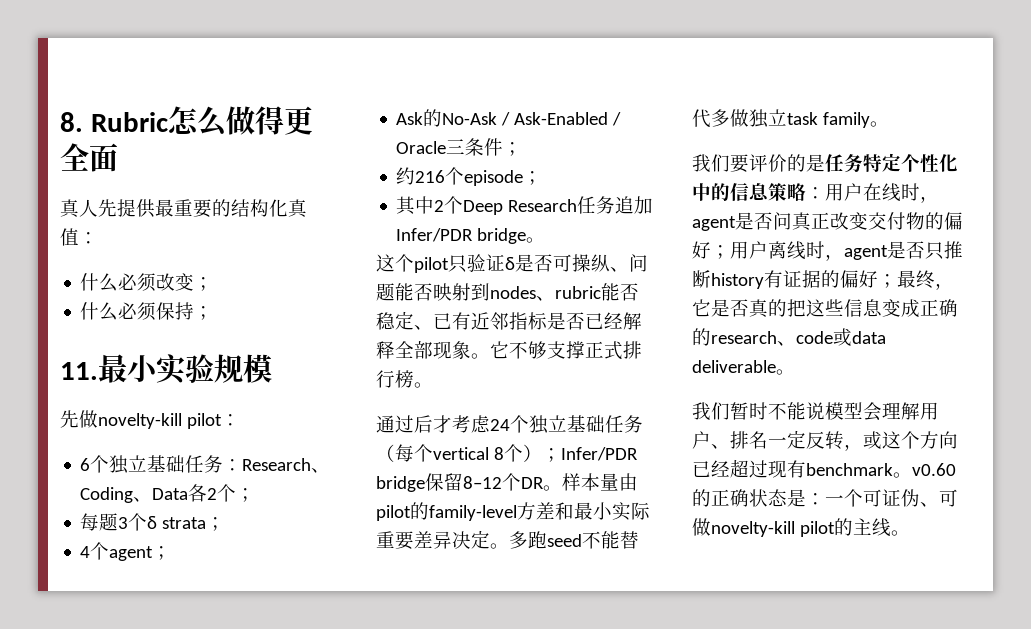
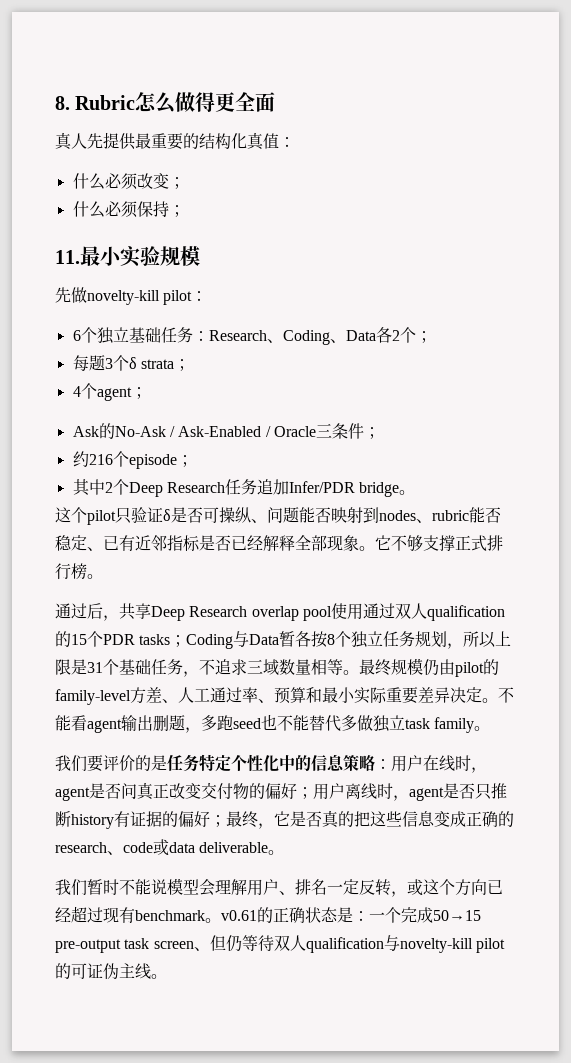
[433,415,643,434] [376,444,638,462] [376,473,638,492] [376,502,555,521] 才考虑24个独立基础任务（每个vertical 8个）；Infer/PDR bridge保留8–12个DR。样本量由pilot的family-level方差 -> [103,603,505,621] [55,631,512,649] [55,658,499,677] [55,687,306,705] ，共享Deep Research overlap pool使用通过双人qualification的15个PDR tasks；Coding与Data暂各按8个独立任务规划，所以上限是31个基础任务，不追求三域数量相等。最终规模仍由pilot的family-level方差、人工通过率、预算
(509, 546) none -> [498,687,514,703] [55,715,201,733] 不能看agent输出删题，
(582, 540) none -> [261,714,277,730] 也
[912,463,956,476] v0.60 -> [221,910,257,921] v0.61
[863,489,958,507] [692,518,853,537] 可证伪、可做novelty-kill pilot的 -> [401,907,481,923] [55,935,505,953] [55,963,119,980] 完成50→15 pre-output task screen、但仍等待双人qualification与novelty-kill pilot的可证伪

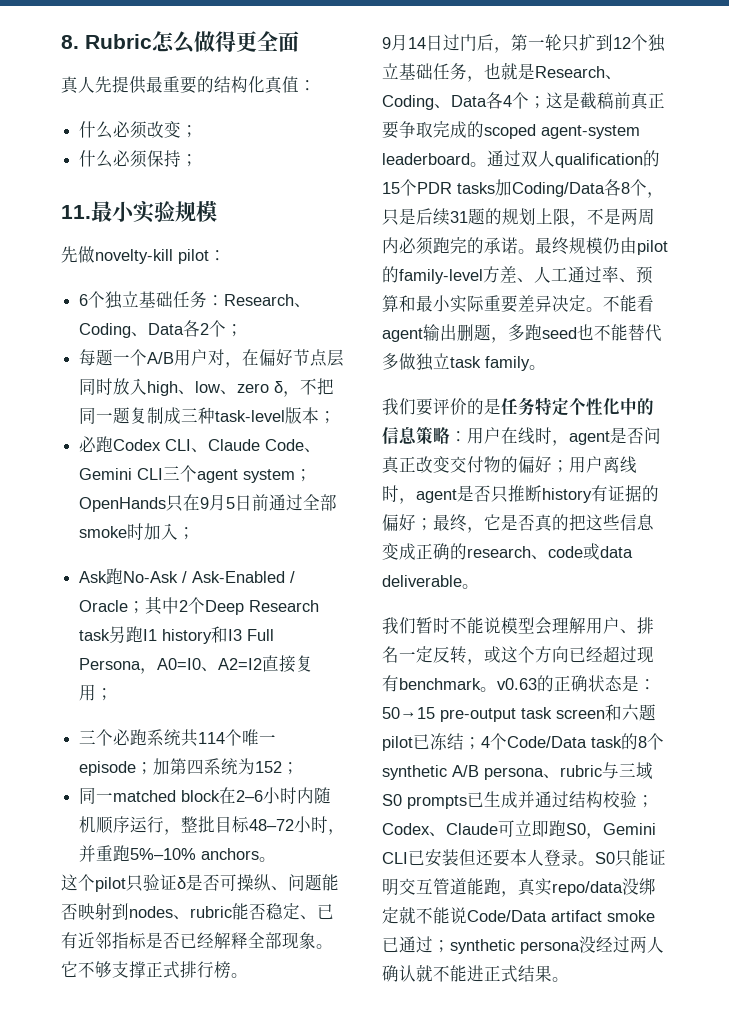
[104,355,190,371] [72,383,132,401] 3个δ strata； // 4个agent -> [113,349,345,368] [79,378,335,397] [79,407,337,424] [79,436,322,453] [79,465,313,483] [79,494,338,512] [79,523,179,540] 一个A/B用户对，在偏好节点层同时放入high、low、zero δ，不把同一题复制成三种task-level版本； // 必跑Codex CLI、Claude Code、Gemini CLI三个agent system；OpenHands只在9月5日前通过全部smoke时加入
[98,423,115,439] 的 -> [106,568,124,585] 跑
[315,423,380,439] [72,451,193,469] 三条件； // 约216个episode； // -> [128,601,146,614] ；
[224,479,400,497] 任务追加Infer/PDR bridge -> [79,626,275,644] [79,655,314,674] [79,684,114,701] [79,729,277,747] [79,758,300,776] [79,787,332,804] [79,816,346,835] [79,845,260,862] task另跑I1 history和I3 Full Persona，A0=I0、A2=I2直接复用； // 三个必跑系统共114个唯一episode；加第四系统为152； // 同一matched block在2–6小时内随机顺序运行，整批目标48–72小时，并重跑5%–10% anchors
[55,603,363,621] 通过后，共享Deep Research overlap pool使用 -> [382,34,666,53] [382,63,622,82] [382,92,665,110] [382,121,640,139] [382,153,487,167] 9月14日过门后，第一轮只扩到12个独立基础任务，也就是Research、Coding、Data各4个；这是截稿前真正要争取完成的scoped agent-system leaderboard。
[170,631,512,649] [55,659,343,677] ；Coding与Data暂各按8个独立任务规划，所以上限是31个基础任务，不追求三域数量相等 -> [495,179,664,198] [382,208,655,227] [382,237,518,255] 加Coding/Data各8个，只是后续31题的规划上限，不是两周内必须跑完的承诺
[221,910,257,921] v0.61 -> [497,678,537,690] v0.63
[369,907,433,923] 一个完成 -> (656, 684) none
[193,935,505,953] [55,963,151,980] 、但仍等待双人qualification与novelty-kill pilot的可证伪主线 -> [605,704,656,721] [382,733,664,751] [382,762,653,780] [382,791,654,809] [382,820,656,839] [382,849,666,867] [382,878,656,897] [382,907,655,924] [382,936,664,954] [382,965,552,983] 和六题pilot已冻结；4个Code/Data task的8个synthetic A/B persona、rubric与三域S0 prompts已生成并通过结构校验；Codex、Claude可立即跑S0，Gemini CLI已安装但还要本人登录。S0只能证明交互管道能跑，真实repo/data没绑定就不能说Code/Data artifact smoke已通过；synthetic persona没经过两人确认就不能进正式结果

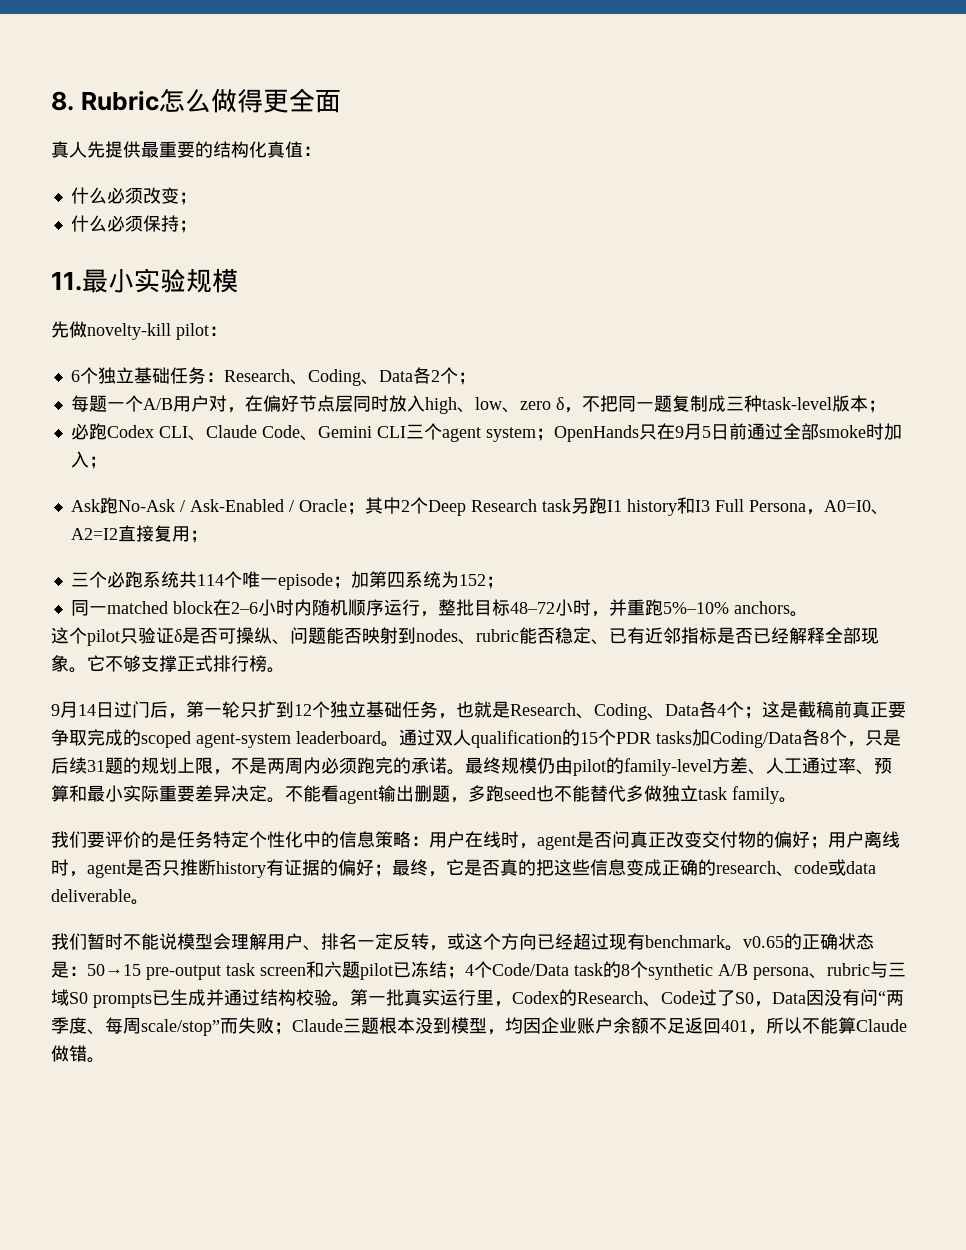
[497,678,537,690] v0.63 -> [743,936,784,948] v0.65
[637,795,654,808] [382,820,656,839] [382,849,666,867] [382,878,656,897] [382,907,655,924] [382,936,664,954] [382,965,552,983] ；Codex、Claude可立即跑S0，Gemini CLI已安装但还要本人登录。S0只能证明交互管道能跑，真实repo/data没绑定就不能说Code/Data artifact smoke已通过；synthetic persona没经过两人确认就不能进正式结果 -> [332,989,904,1007] [51,1017,907,1036] [51,1045,87,1062] 。第一批真实运行里，Codex的Research、Code过了S0，Data因没有问“两季度、每周scale/stop”而失败；Claude三题根本没到模型，均因企业账户余额不足返回401，所以不能算Claude做错

